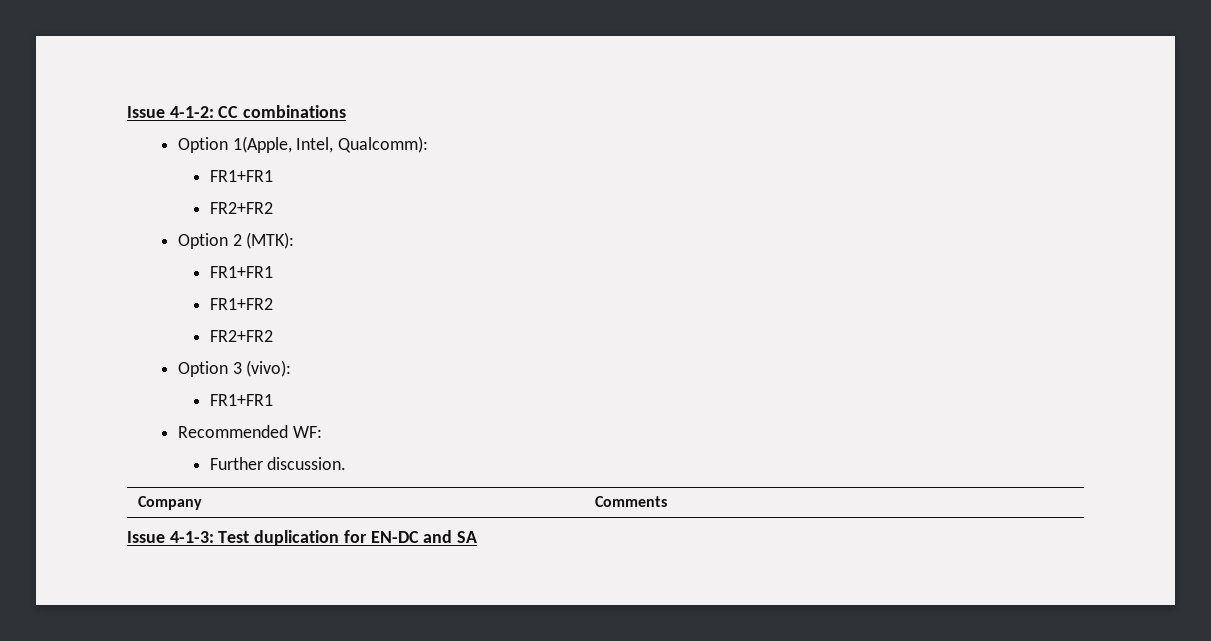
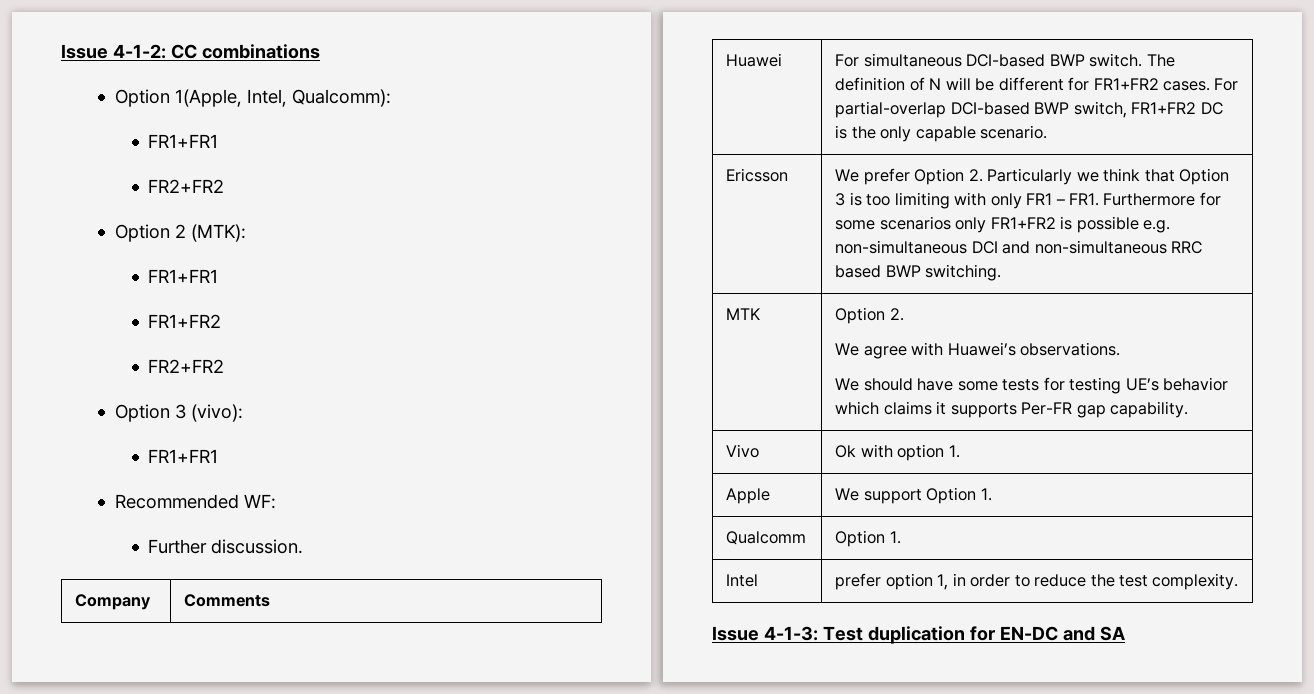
(668, 501) none -> [726,53,783,67] [835,53,1175,67] [835,77,1239,91] [835,101,1223,118] [835,125,1048,142] [726,168,789,182] [835,168,1229,185] [835,192,1221,209] [835,216,1171,233] [835,240,1203,254] [835,264,1002,281] [726,308,761,320] [835,307,904,324] [835,342,1121,359] [835,377,1228,394] [835,401,1189,418] [726,444,760,458] [835,444,960,461] [726,488,771,504] [835,487,992,504] [726,531,807,545] [835,530,901,547] [726,574,759,587] [835,573,1239,590] // Huawei | For simultaneous DCI-based BWP switch. The definition of N will be different for FR1+FR2 cases. For partial-overlap DCI-based BWP switch, FR1+FR2 DC is the only capable scenario. // Ericsson | We prefer Option 2. Particularly we think that Option 3 is too limiting with only FR1 – FR1. Furthermore for some scenarios only FR1+FR2 is possible e.g. non-simultaneous DCI and non-simultaneous RRC based BWP switching. // MTK | Option 2. // We agree with Huawei’s observations. // We should have some tests for testing UE’s behavior which claims it supports Per-FR gap capability. // Vivo | Ok with option 1. // Apple | We support Option 1. // Qualcomm | Option 1. // Intel | prefer option 1, in order to reduce the test complexity.

